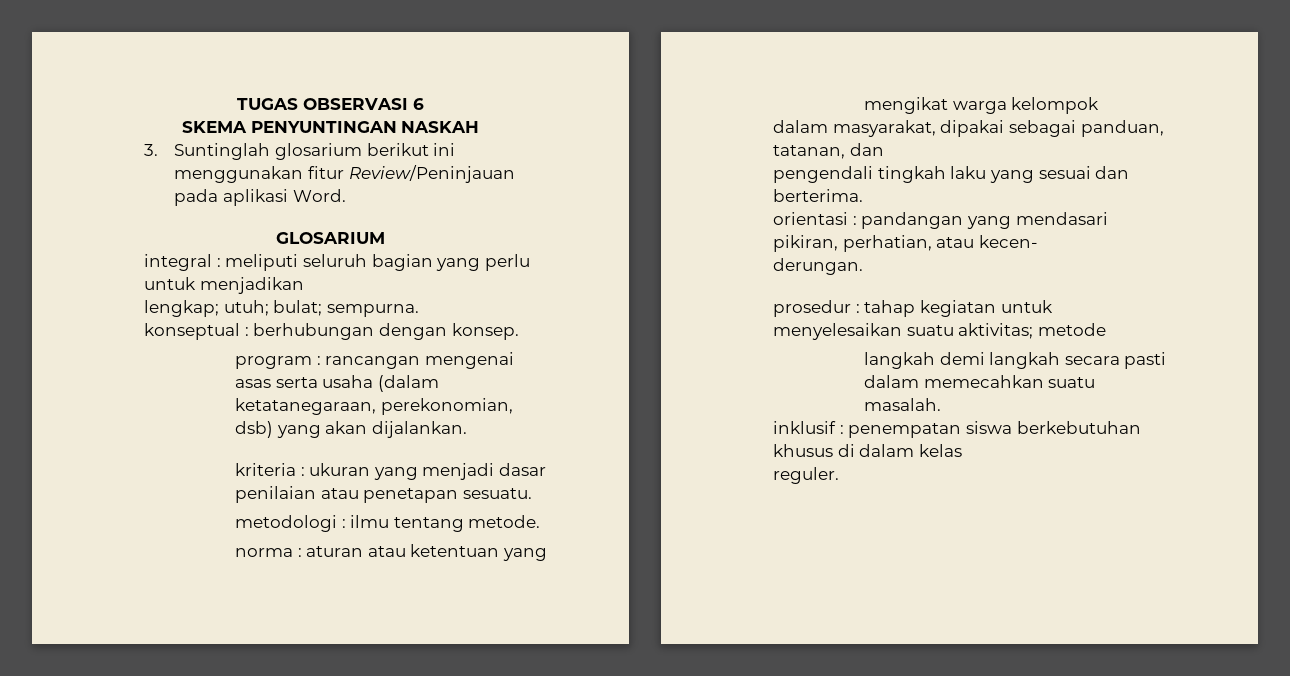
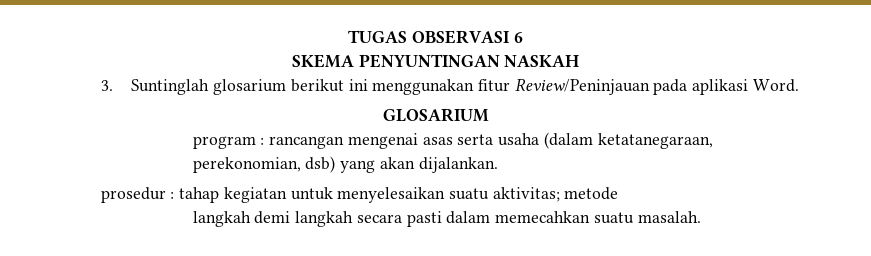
[144,254,530,271] [144,277,304,294] [144,300,420,317] [144,323,519,340] // integral : meliputi seluruh bagian yang perlu untuk menjadikan // lengkap; utuh; bulat; sempurna. // konseptual : berhubungan dengan konsep. -> (489, 115) none
[234,463,546,480] [234,486,532,503] [234,515,541,532] [234,544,547,561] [863,97,1100,114] [773,120,1164,137] [773,143,884,159] [773,166,1130,183] [773,189,864,202] [773,212,1108,229] [773,235,1039,252] [773,258,864,275] // kriteria : ukuran yang menjadi dasar penilaian atau penetapan sesuatu. // metodologi : ilmu tentang metode. // norma : aturan atau ketentuan yang mengikat warga kelompok // dalam masyarakat, dipakai sebagai panduan, tatanan, dan // pengendali tingkah laku yang sesuai dan berterima. // orientasi : pandangan yang mendasari pikiran, perhatian, atau kecen- // derungan. -> (498, 165) none
[773,421,1141,438] [773,444,963,457] [773,467,840,484] // inklusif : penempatan siswa berkebutuhan khusus di dalam kelas // reguler. -> (701, 217) none

